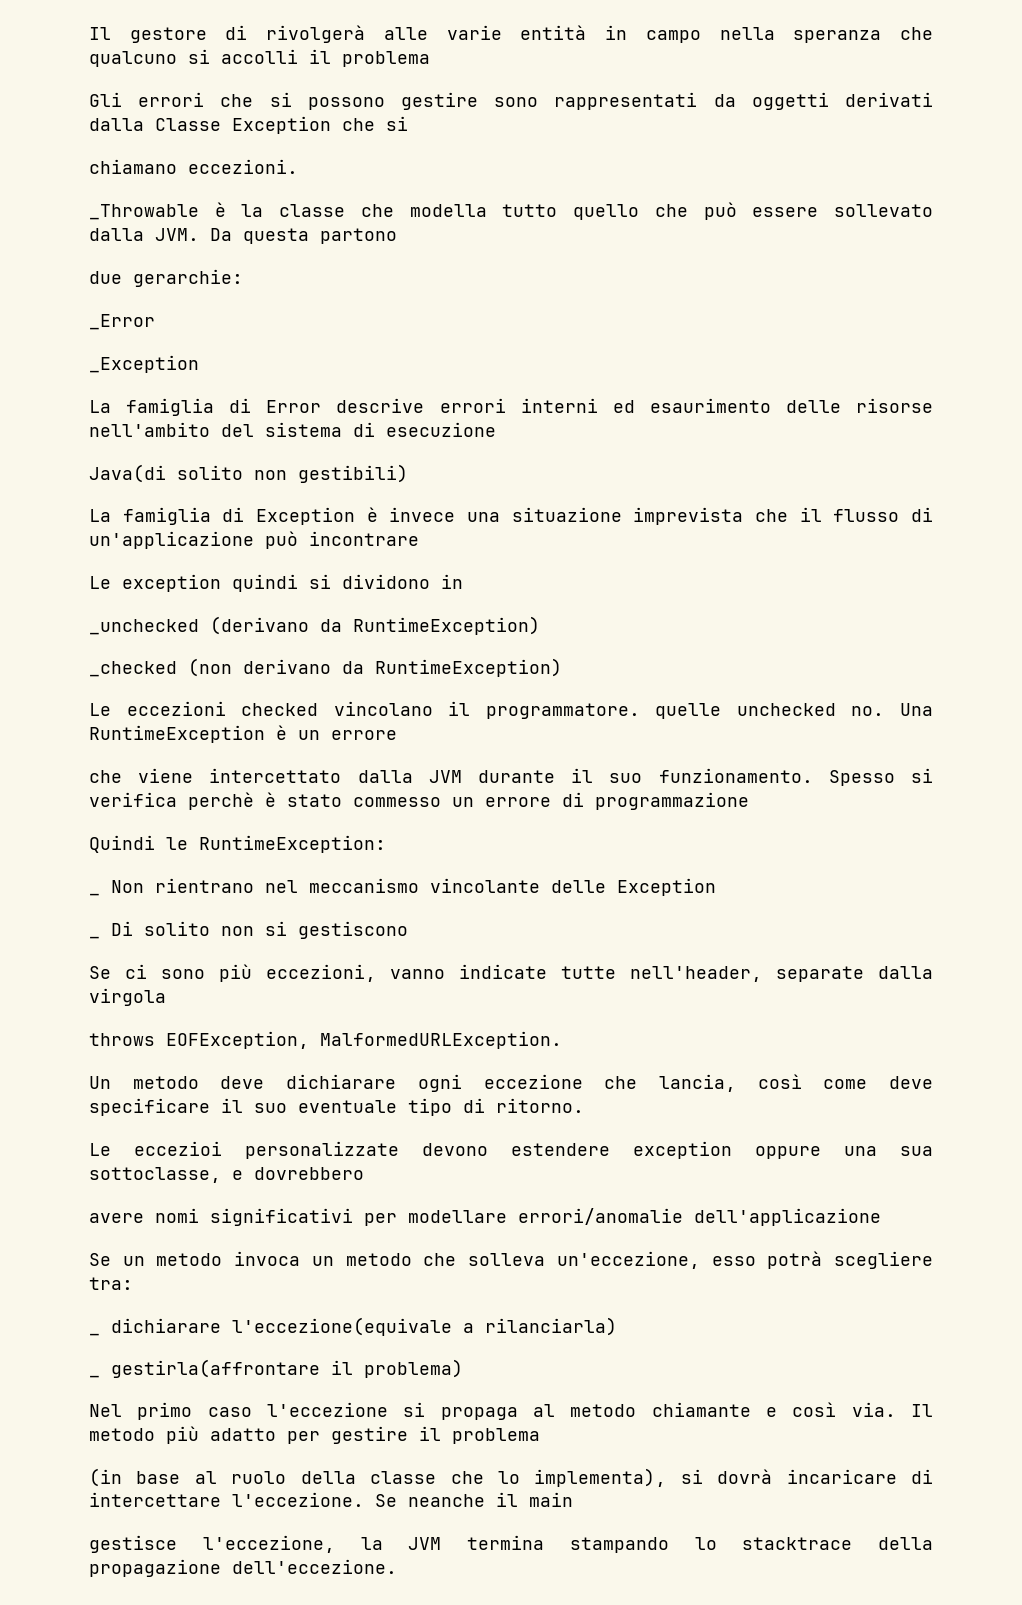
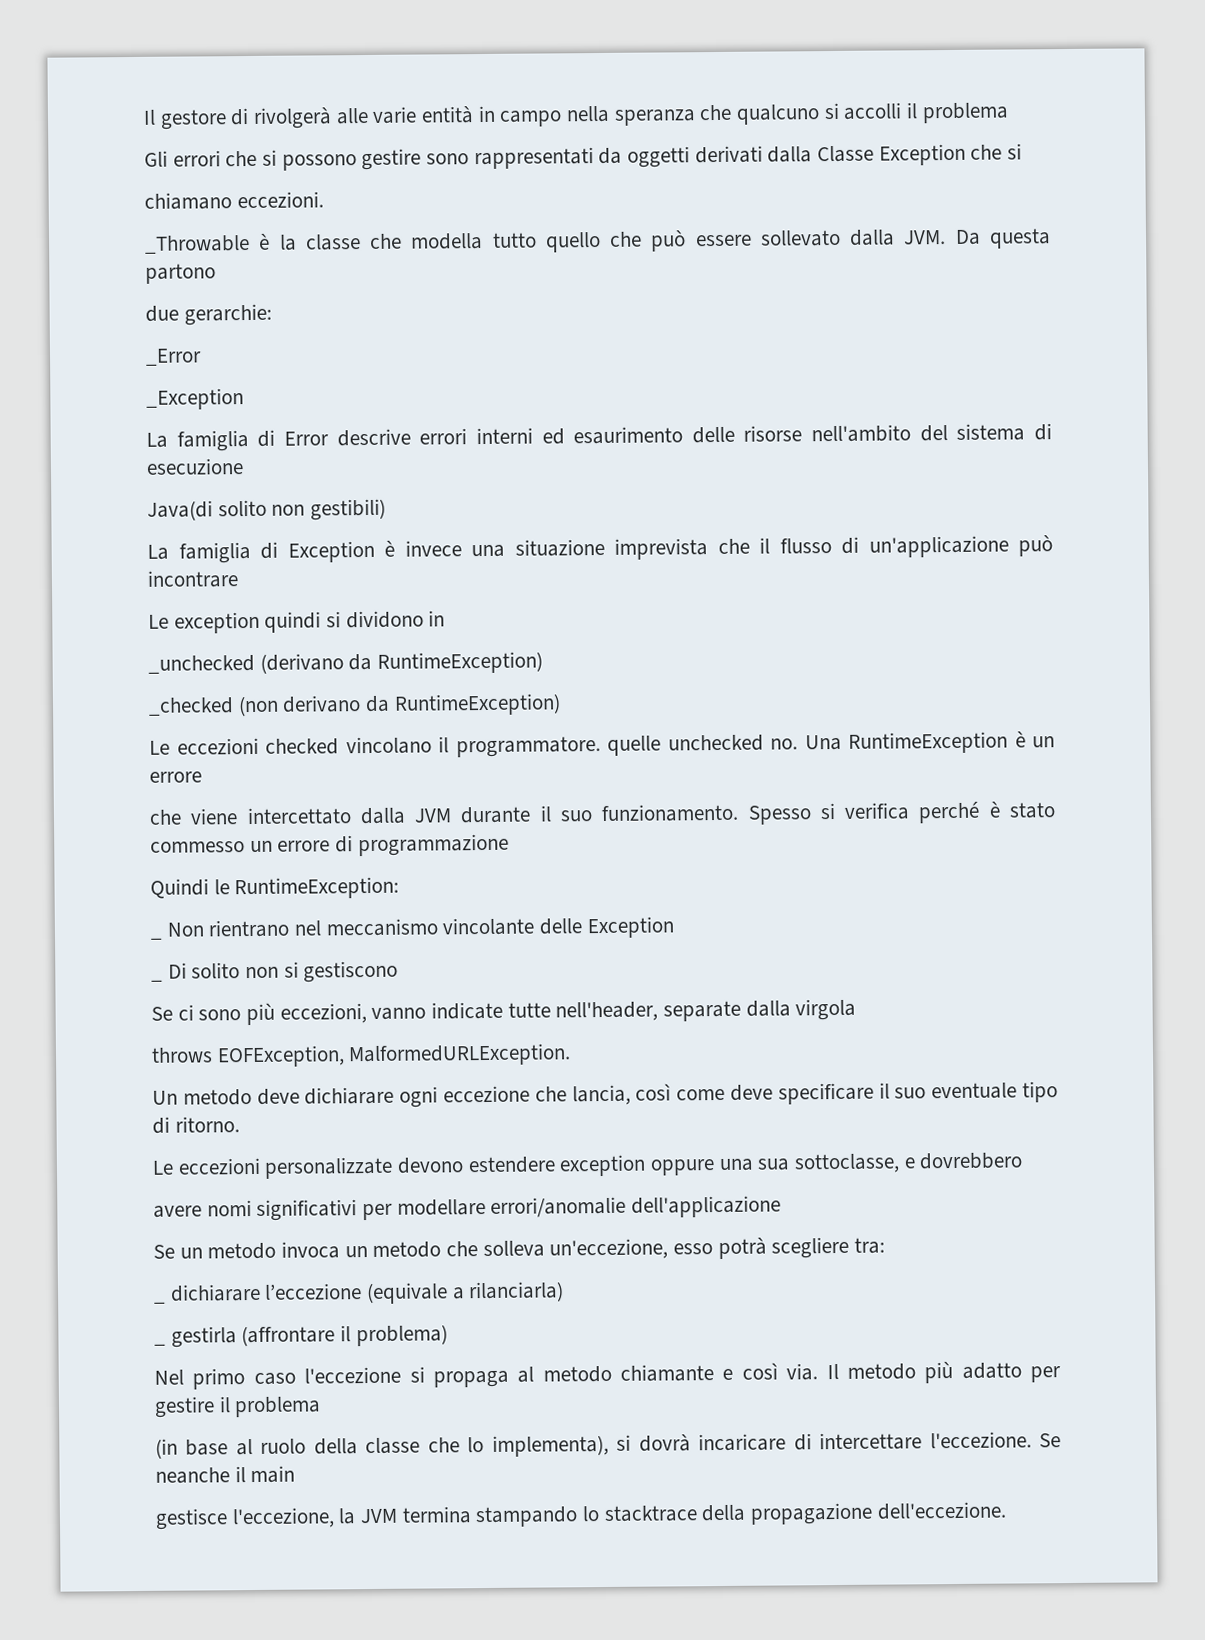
[188,792,254,810] perchè -> [918,801,981,824] perché
[134,1141,222,1156] eccezioi -> [177,1157,261,1175] eccezioni
[232,1317,452,1336] l'eccezione(equivale -> [264,1282,449,1305] l’eccezione (equivale
[111,1359,320,1378] gestirla(affrontare -> [170,1325,336,1348] gestirla (affrontare

